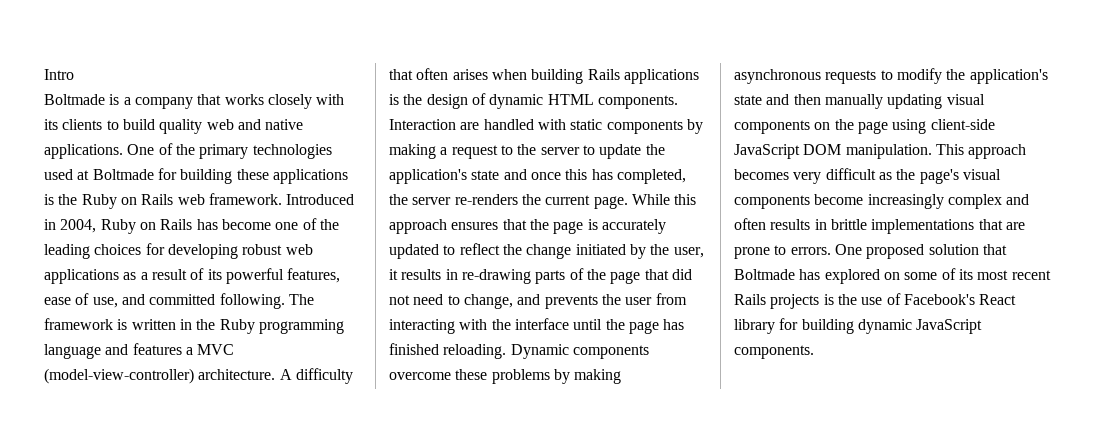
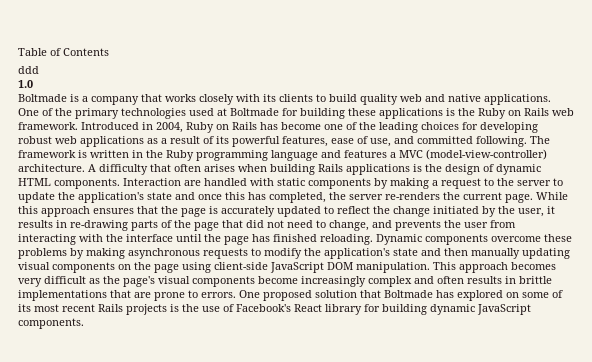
[44,69,74,80] Intro -> [18,48,109,56] [18,66,39,74] [18,80,33,88] Table of Contents // ddd // 1.0

